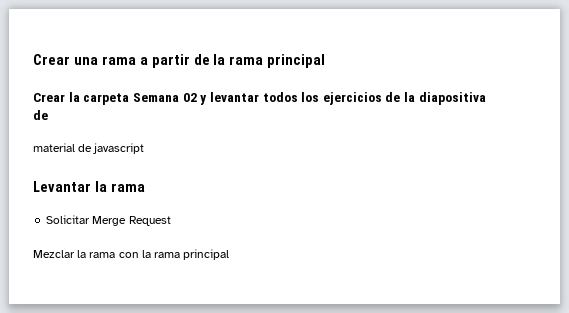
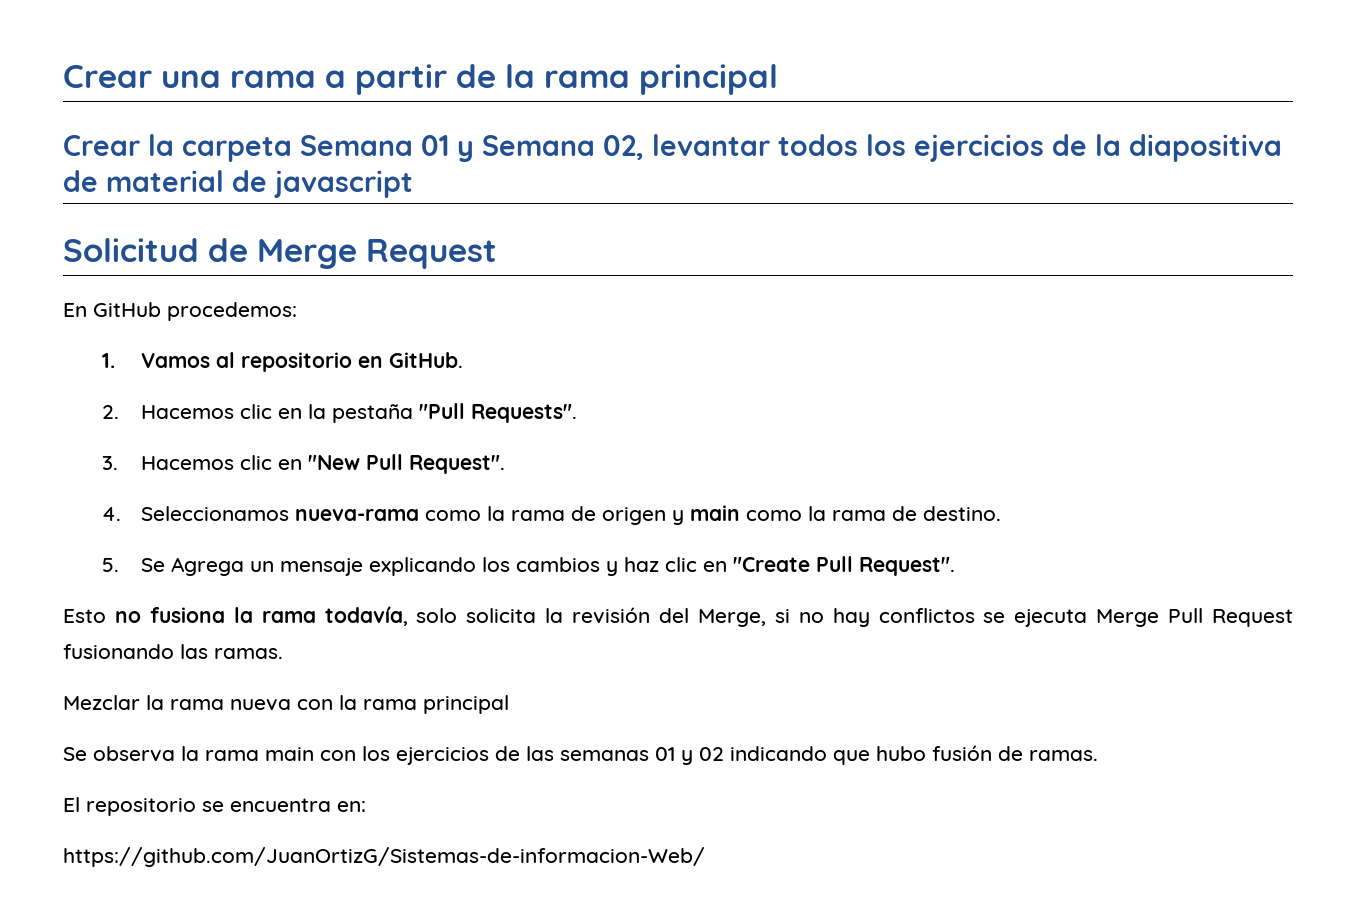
[182,93,208,105] 02 y -> [421,135,644,162] 01 y Semana 02,
(48, 115) // -> (98, 181) none
[33,181,145,192] [46,215,171,226] Levantar la rama // Solicitar Merge Request -> [63,238,497,269] [63,302,297,321] [102,352,464,372] [102,403,578,423] [102,454,506,474] [102,505,1002,525] [102,556,956,576] [63,606,1293,627] [63,644,283,659] Solicitud de Merge Request // En GitHub procedemos: // 1. Vamos al repositorio en GitHub. // 2. Hacemos clic en la pestaña "Pull Requests". // 3. Hacemos clic en "New Pull Request". // 4. Seleccionamos nueva-rama como la rama de origen y main como la rama de destino. // 5. Se Agrega un mensaje explicando los cambios y haz clic en "Create Pull Request". // Esto no fusiona la rama todavía, solo solicita la revisión del Merge, si no hay conflictos se ejecuta Merge Pull Request fusionando las ramas.
(116, 255) none -> [230,699,291,711] nueva
(230, 254) none -> [63,745,1098,765] [63,797,366,816] [63,847,705,867] // Se observa la rama main con los ejercicios de las semanas 01 y 02 indicando que hubo fusión de ramas. // El repositorio se encuentra en: // https://github.com/JuanOrtizG/Sistemas-de-informacion-Web/

